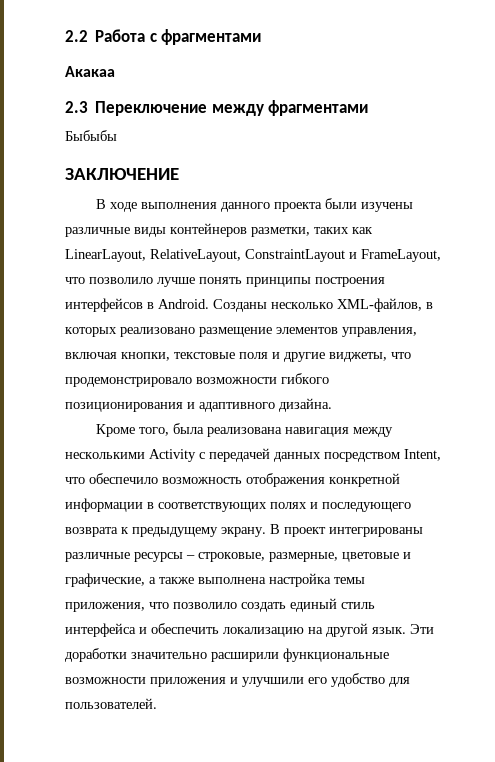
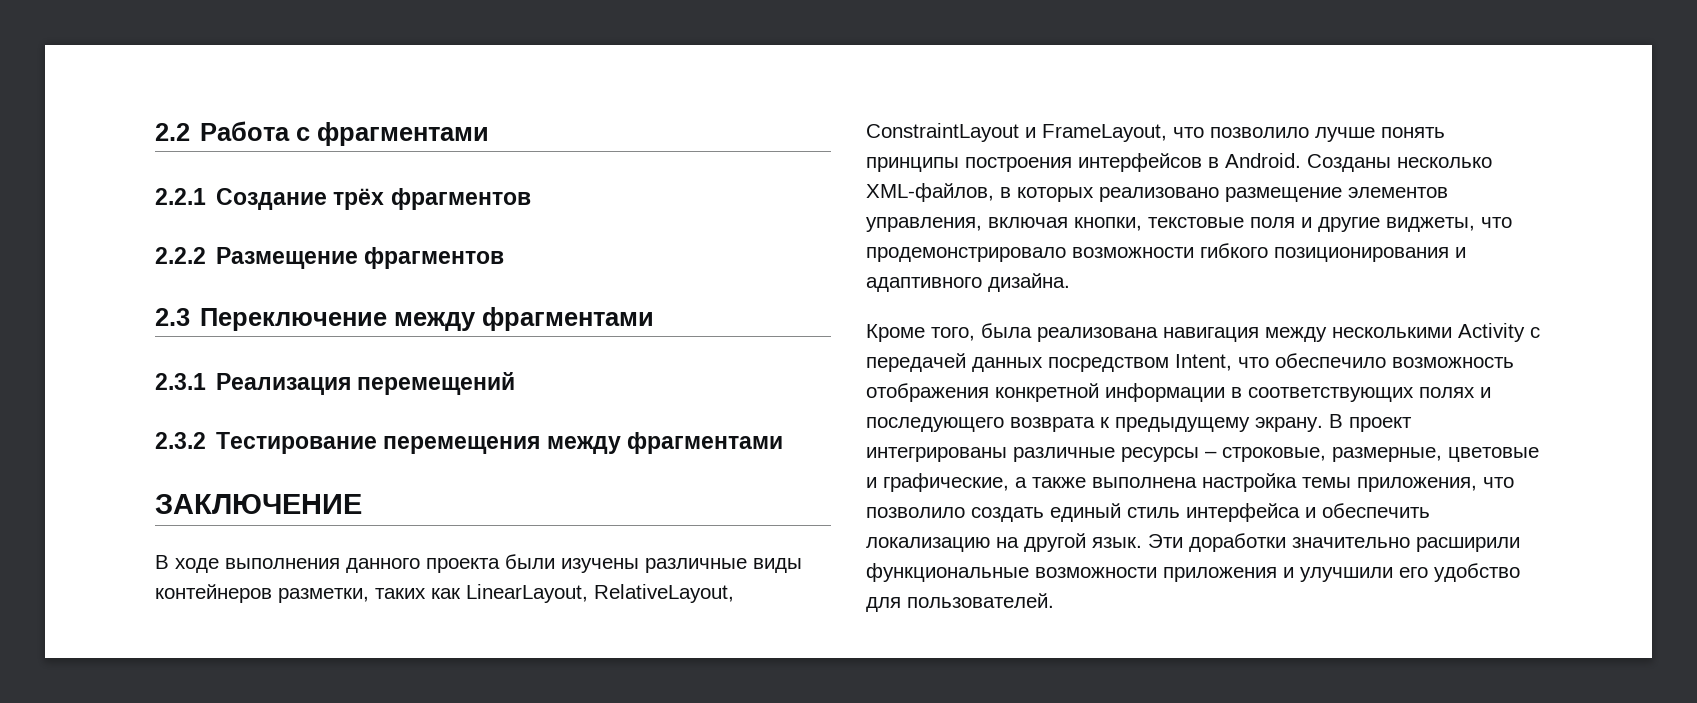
[65,66,115,77] [65,100,369,116] [65,130,117,141] Акакаа // 2.3 Переключение между фрагментами // Быбыбы -> [155,188,531,210] [155,247,505,269] [155,307,655,331] [155,372,516,395] [155,432,783,454] 2.2.1 Создание трёх фрагментов // 2.2.2 Размещение фрагментов // 2.3 Переключение между фрагментами // 2.3.1 Реализация перемещений // 2.3.2 Тестирование перемещения между фрагментами

